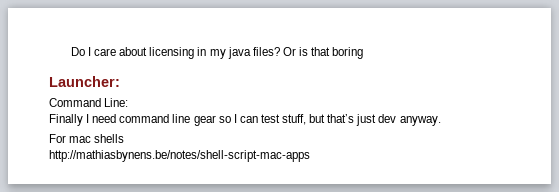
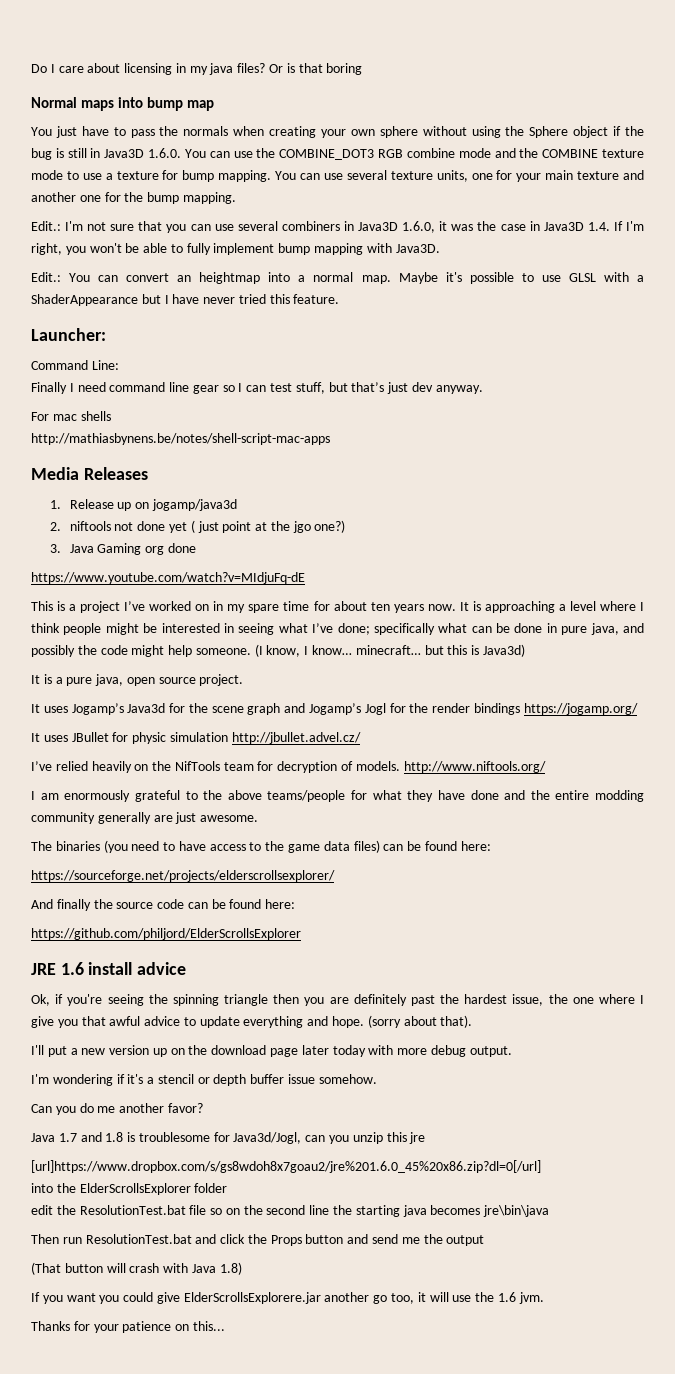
(364, 53) none -> [31,97,215,111] [31,126,645,138] [31,148,644,160] [31,170,645,182] [31,192,236,204] [31,221,644,233] [31,243,440,255] [31,272,644,284] [31,294,340,306] // Normal maps into bump map // You just have to pass the normals when creating your own sphere without using the Sphere object if the bug is still in Java3D 1.6.0. You can use the COMBINE_DOT3 RGB combine mode and the COMBINE texture mode to use a texture for bump mapping. You can use several texture units, one for your main texture and another one for the bump mapping. // Edit.: I'm not sure that you can use several combiners in Java3D 1.6.0, it was the case in Java3D 1.4. If I'm right, you won't be able to fully implement bump mapping with Java3D. // Edit.: You can convert an heightmap into a normal map. Maybe it's possible to use GLSL with a ShaderAppearance but I have never tried this feature.
(310, 156) none -> [31,467,148,480] [50,499,238,511] [50,520,346,533] [50,543,197,555] [31,572,305,584] [31,601,644,613] [31,623,645,635] [31,644,525,657] [31,674,244,686] [31,703,638,715] [31,732,361,744] [31,761,546,773] [31,790,644,802] [31,812,259,824] [31,840,491,853] [31,870,335,882] [31,899,296,911] [31,928,301,940] [31,962,187,975] [31,994,644,1006] [31,1015,473,1028] [31,1045,512,1057] [31,1074,377,1086] [31,1103,203,1115] [31,1132,426,1144] [31,1160,541,1173] [31,1183,228,1195] [31,1205,550,1217] [31,1234,485,1246] [31,1262,242,1275] [31,1292,544,1304] [31,1321,225,1333] // Media Releases // 1. Release up on jogamp/java3d // 2. niftools not done yet ( just point at the jgo one?) // 3. Java Gaming org done // https://www.youtube.com/watch?v=MIdjuFq-dE // This is a project I’ve worked on in my spare time for about ten years now. It is approaching a level where I think people might be interested in seeing what I’ve done; specifically what can be done in pure java, and possibly the code might help someone. (I know, I know… minecraft… but this is Java3d) // It is a pure java, open source project. // It uses Jogamp’s Java3d for the scene graph and Jogamp’s Jogl for the render bindings https://jogamp.org/ // It uses JBullet for physic simulation http://jbullet.advel.cz/ // I’ve relied heavily on the NifTools team for decryption of models. http://www.niftools.org/ // I am enormously grateful to the above teams/people for what they have done and the entire modding community generally are just awesome. // The binaries (you need to have access to the game data files) can be found here: // https://sourceforge.net/projects/elderscrollsexplorer/ // And finally the source code can be found here: // https://github.com/philjord/ElderScrollsExplorer // JRE 1.6 install advice // Ok, if you're seeing the spinning triangle then you are definitely past the hardest issue, the one where I give you that awful advice to update everything and hope. (sorry about that). // I'll put a new version up on the download page later today with more debug output. // I'm wondering if it's a stencil or depth buffer issue somehow. // Can you do me another favor? // Java 1.7 and 1.8 is troublesome for Java3d/Jogl, can you unzip this jre // [url]https://www.dropbox.com/s/gs8wdoh8x7goau2/jre%201.6.0_45%20x86.zip?dl=0[/url] // into the ElderScrollsExplorer folder // edit the ResolutionTest.bat file so on the second line the starting java becomes jre\bin\java // Then run ResolutionTest.bat and click the Props button and send me the output // (That button will crash with Java 1.8) // If you want you could give ElderScrollsExplorere.jar another go too, it will use the 1.6 jvm. // Thanks for your patience on this...

